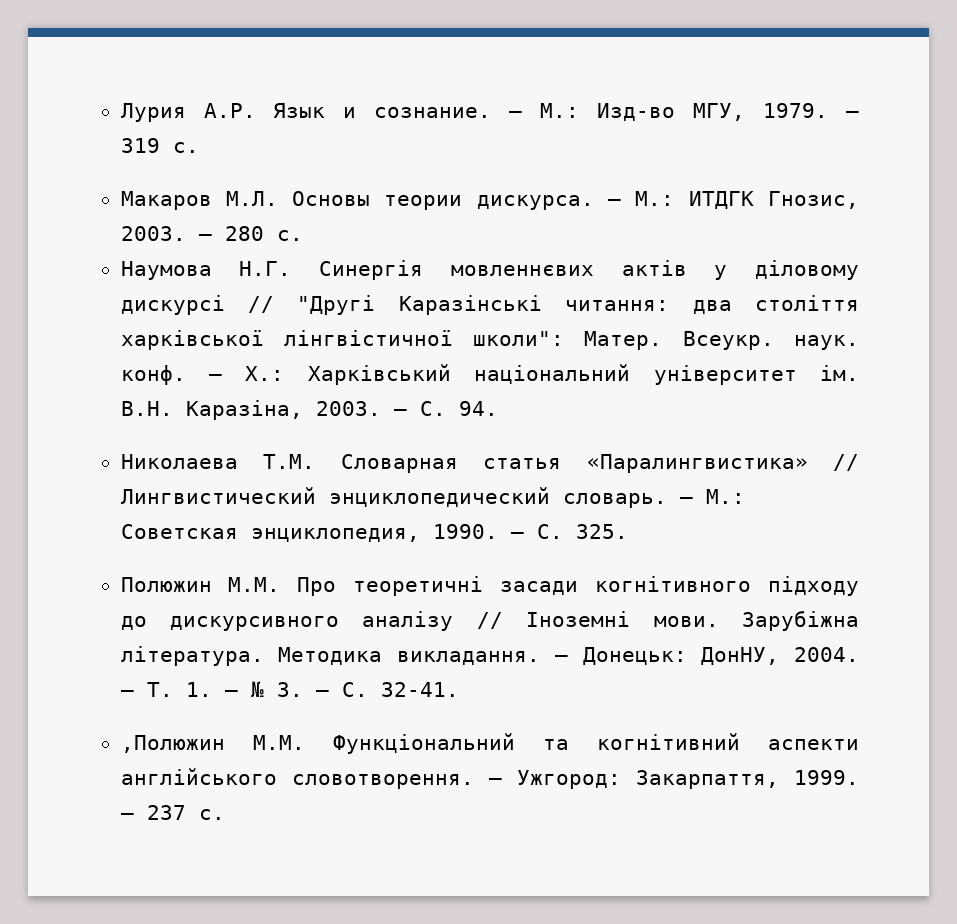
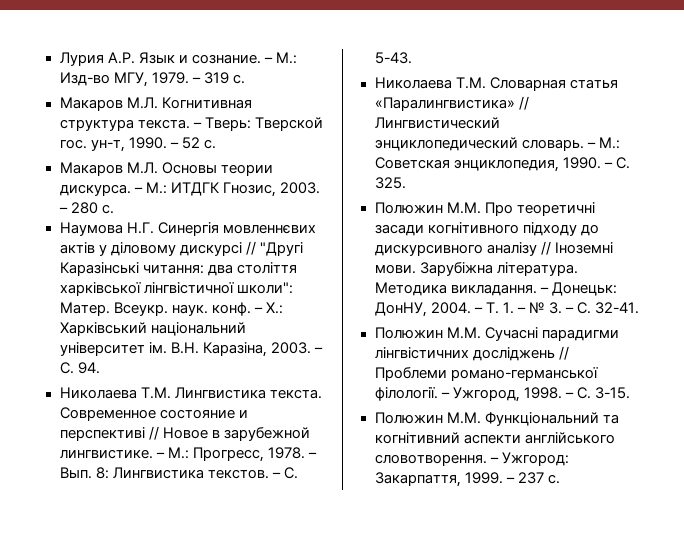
(199, 147) none -> [59,97,252,111] [59,117,323,131] [59,137,216,152] // Макаров М.Л. Когнитивная структура текста. – Тверь: Тверской гос. ун-т, 1990. – 52 с.
(498, 408) none -> [59,387,322,399] [59,407,248,421] [59,426,310,441] [59,447,317,462] [59,467,298,479] [374,52,412,64] // Николаева Т.М. Лингвистика текста. Современное состояние и перспективі // Новое в зарубежной лингвистике. – М.: Прогресс, 1978. – Вып. 8: Лингвистика текстов. – С. 5-43.
[120,735,225,753] ,Полюжин -> [374,327,619,341] [374,346,569,361] [374,367,598,381] [374,387,630,402] [374,412,443,424] Полюжин М.М. Сучасні парадигми лінгвістичних досліджень // Проблеми романо-германської філології. – Ужгород, 1998. – С. 3-15. // Полюжин

